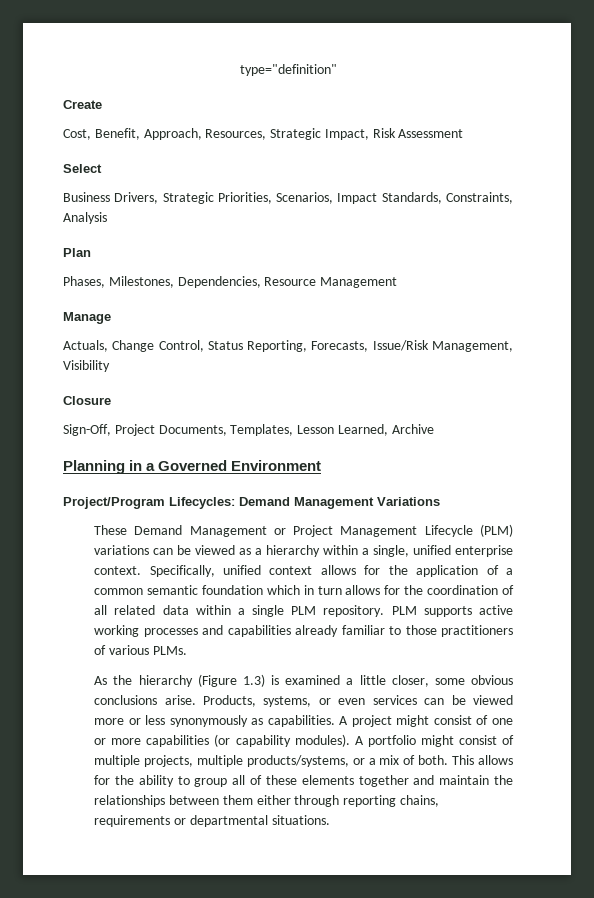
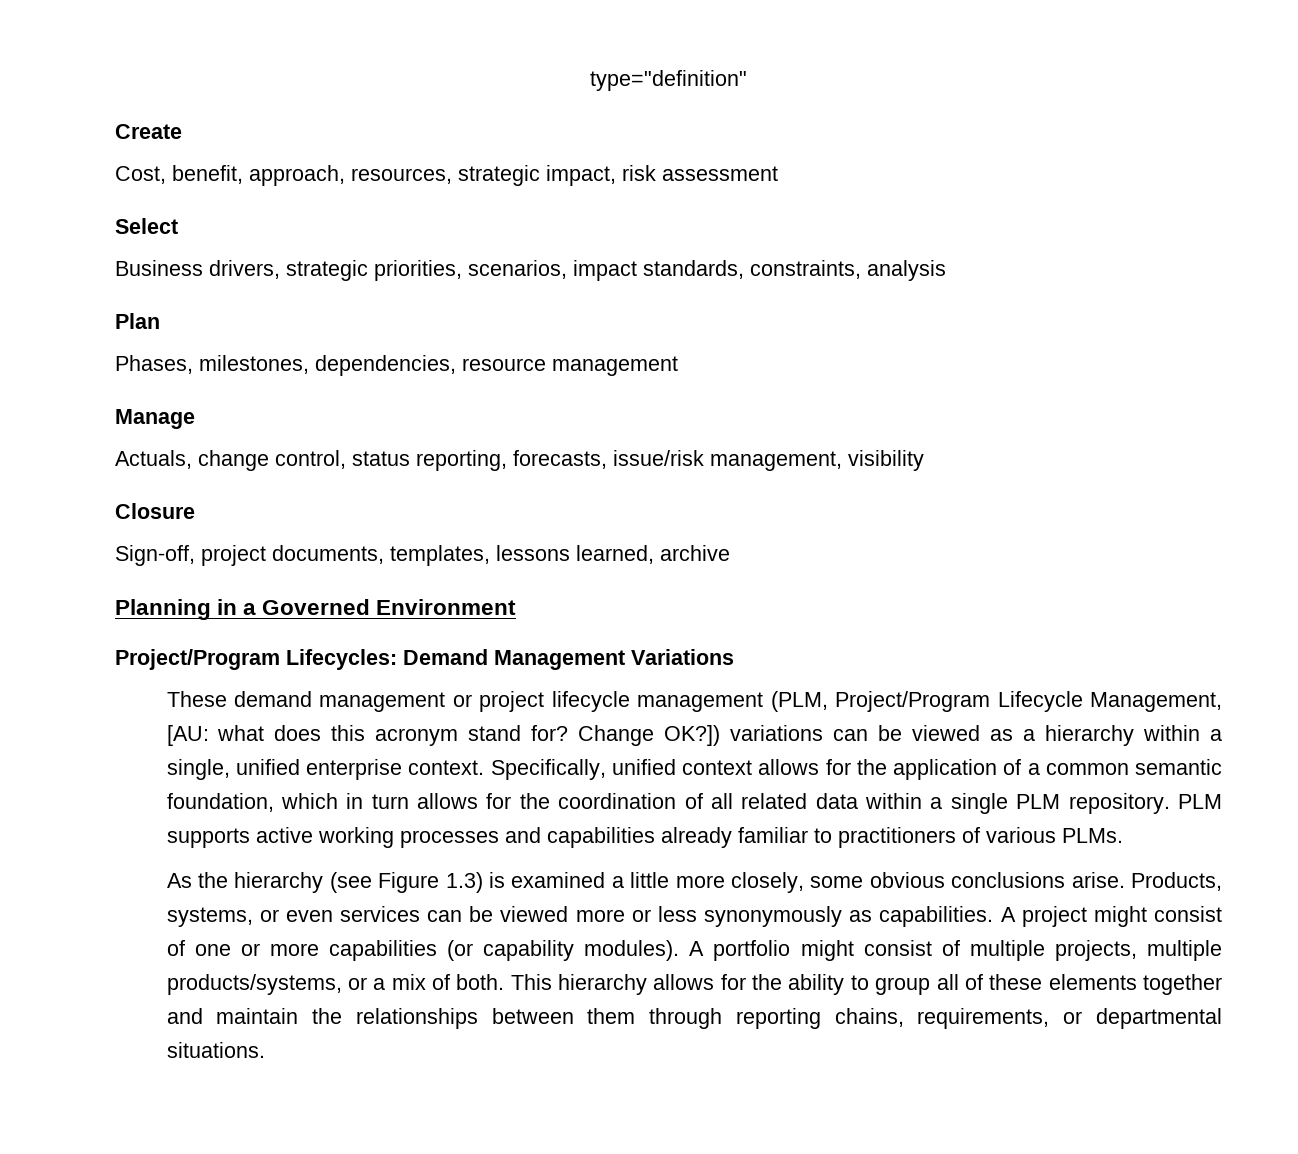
[94,128,464,140] [63,164,102,173] [63,192,513,204] [63,212,107,224] [63,248,91,257] [63,276,398,288] [63,312,111,324] [63,340,513,352] [63,360,110,372] [63,396,111,405] [63,424,434,436] Benefit, Approach, Resources, Strategic Impact, Risk Assessment // Select // Business Drivers, Strategic Priorities, Scenarios, Impact Standards, Constraints, Analysis // Plan // Phases, Milestones, Dependencies, Resource Management // Manage // Actuals, Change Control, Status Reporting, Forecasts, Issue/Risk Management, Visibility // Closure // Sign-Off, Project Documents, Templates, Lesson Learned, Archive -> [172,165,778,186] [115,218,178,234] [115,260,946,281] [115,313,160,329] [115,355,678,376] [115,409,195,429] [115,450,924,471] [115,503,195,519] [115,545,730,566] benefit, approach, resources, strategic impact, risk assessment // Select // Business drivers, strategic priorities, scenarios, impact standards, constraints, analysis // Plan // Phases, milestones, dependencies, resource management // Manage // Actuals, change control, status reporting, forecasts, issue/risk management, visibility // Closure // Sign-off, project documents, templates, lessons learned, archive
[134,524,513,537] Demand Management or Project Management Lifecycle (PLM) -> [233,691,1223,712] [166,725,721,746] demand management or project lifecycle management (PLM, Project/Program Lifecycle Management, [AU: what does this acronym stand for? Change OK?])
[201,585,263,595] foundation -> [166,793,274,812] foundation,
[405,625,437,635] those -> (832, 835) none
[197,674,237,687] (Figure -> [329,872,440,893] (see Figure
[391,675,429,687] closer, -> [675,872,804,893] more closely,
(475, 760) none -> [558,974,648,995] hierarchy
[256,795,291,805] either -> (636, 1016) none
[94,815,171,827] requirements -> [917,1008,1050,1029] requirements,

